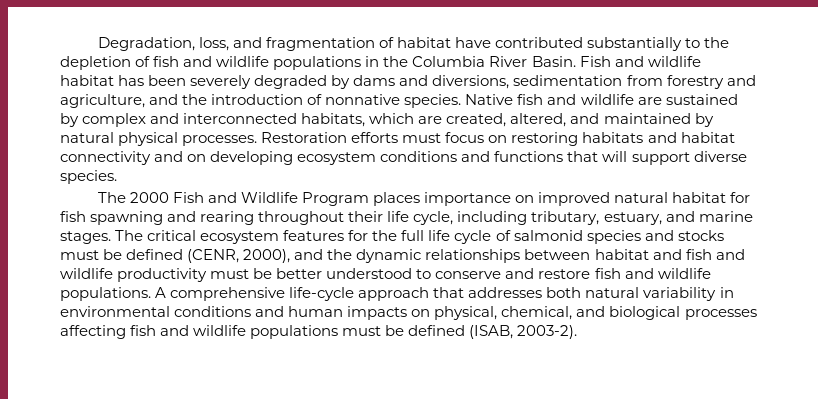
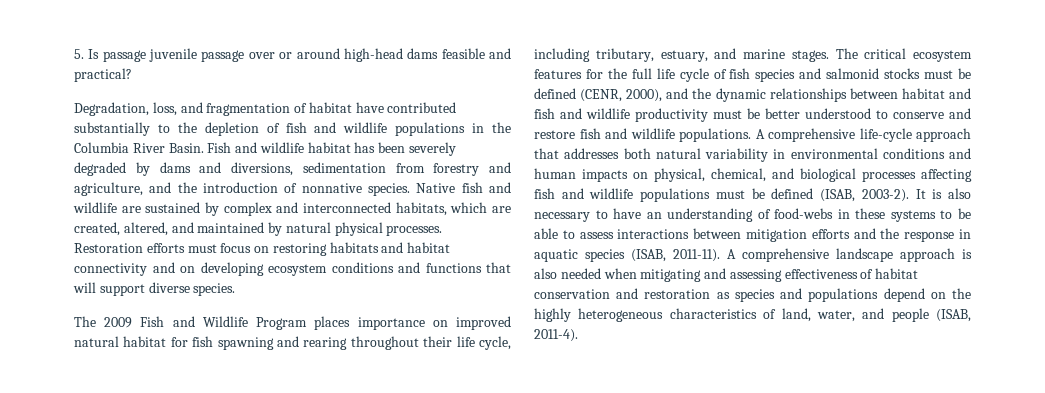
(97, 44) none -> [74,48,512,62] [74,68,132,82] 5. Is passage juvenile passage over or around high-head dams feasible and practical? //
[129,192,169,203] 2000 -> [104,317,133,328] 2009
[513,230,674,244] salmonid species and -> [729,68,880,82] fish species and salmonid
(578, 332) none -> [915,188,971,199] [534,208,971,222] [534,228,971,242] [534,248,972,262] [534,268,919,282] [534,288,971,302] [534,308,971,322] [534,329,578,342] It is also necessary to have an understanding of food-webs in these systems to be able to assess interactions between mitigation efforts and the response in aquatic species (ISAB, 2011-11). A comprehensive landscape approach is also needed when mitigating and assessing effectiveness of habitat conservation and restoration as species and populations depend on the highly heterogeneous characteristics of land, water, and people (ISAB, 2011-4).

